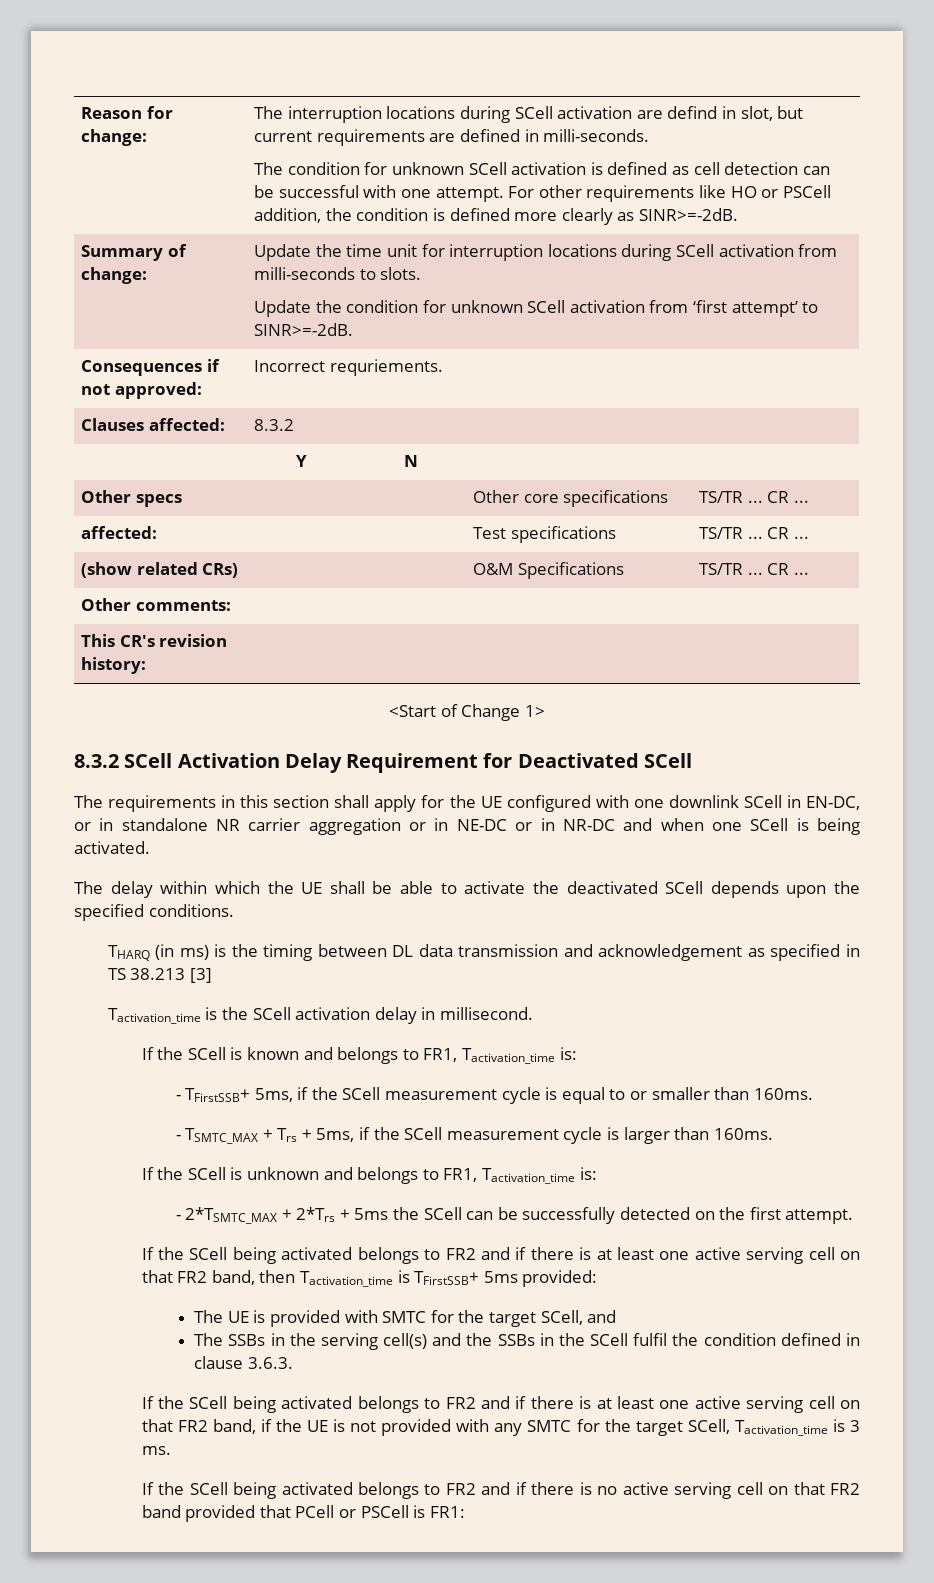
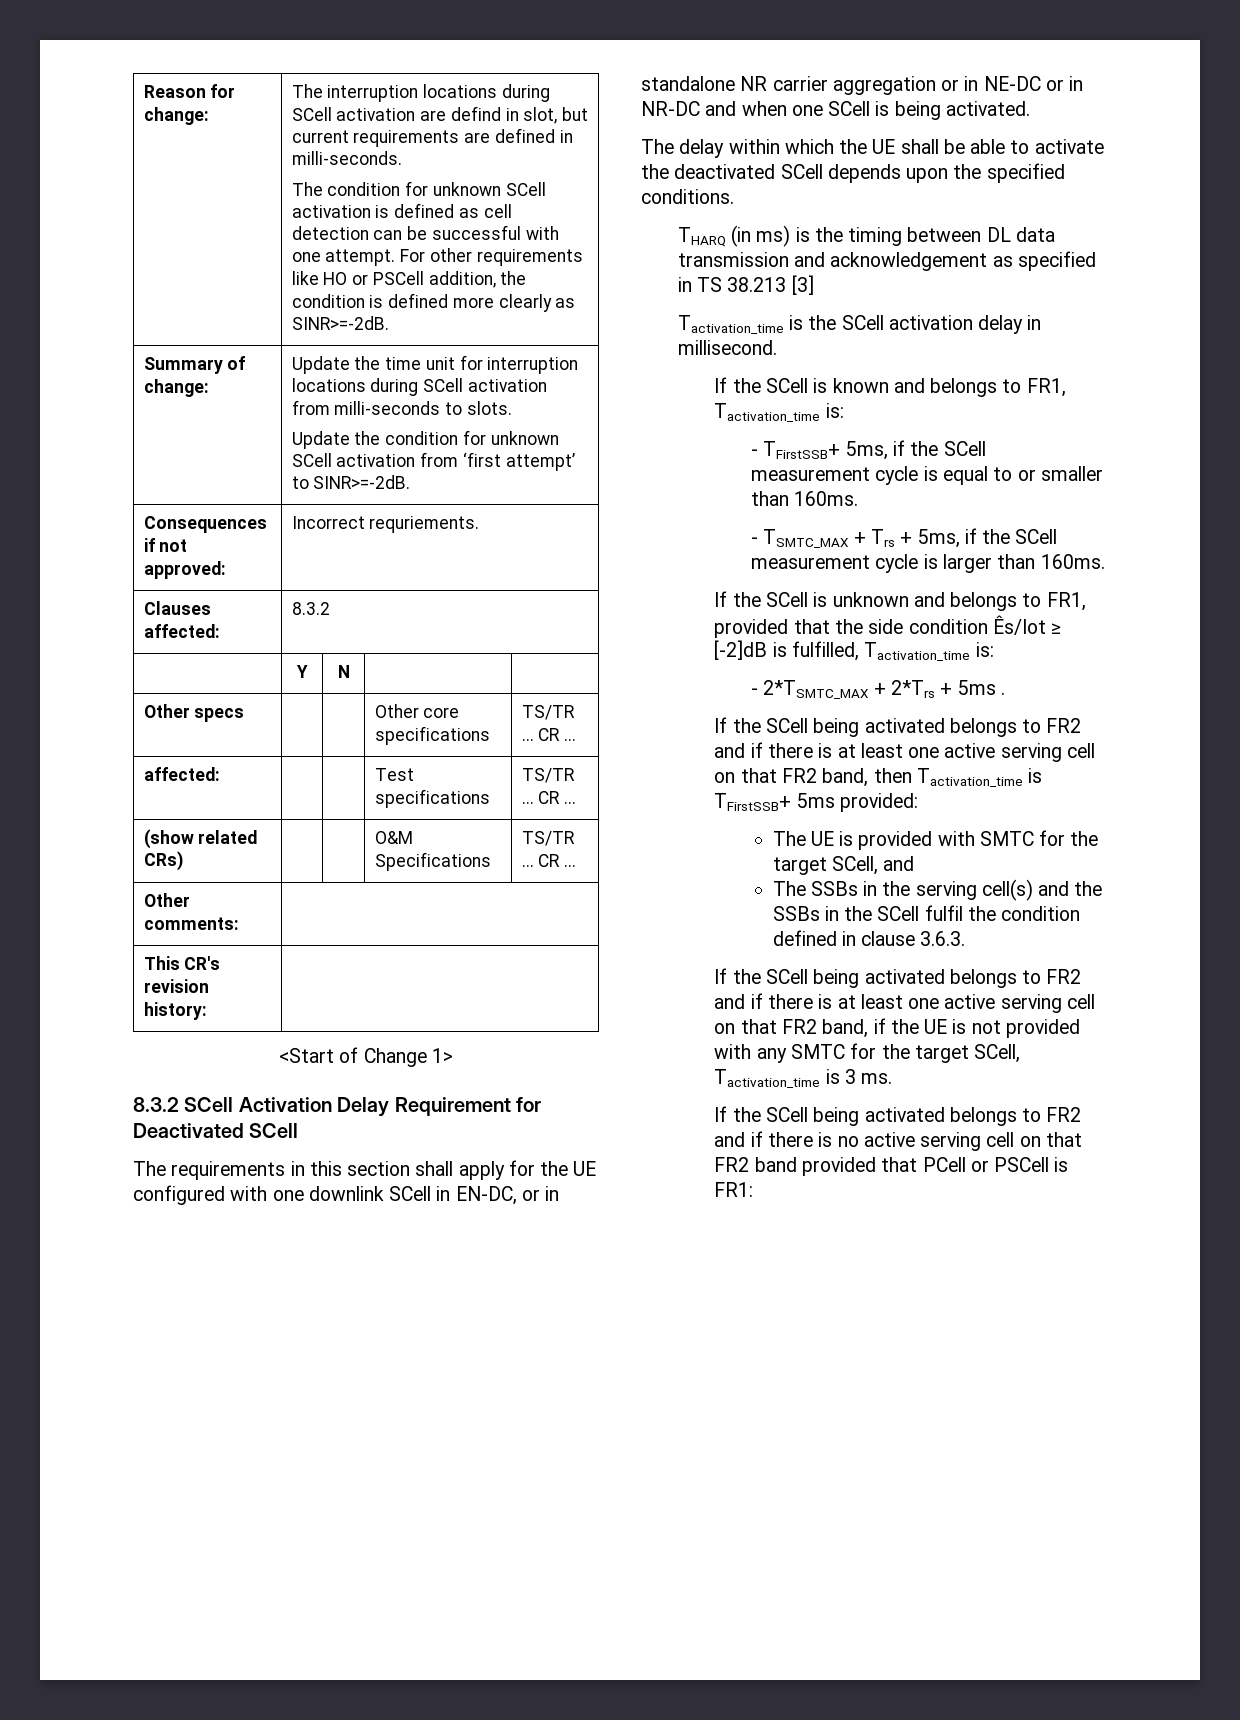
(478, 1175) none -> [714,615,1062,638] [714,640,859,661] provided that the side condition Ês/Iot ≥ [-2]dB is fulfilled,
[393,1207,854,1224] the SCell can be successfully detected on the first attempt. -> [1000,692,1005,695] .

